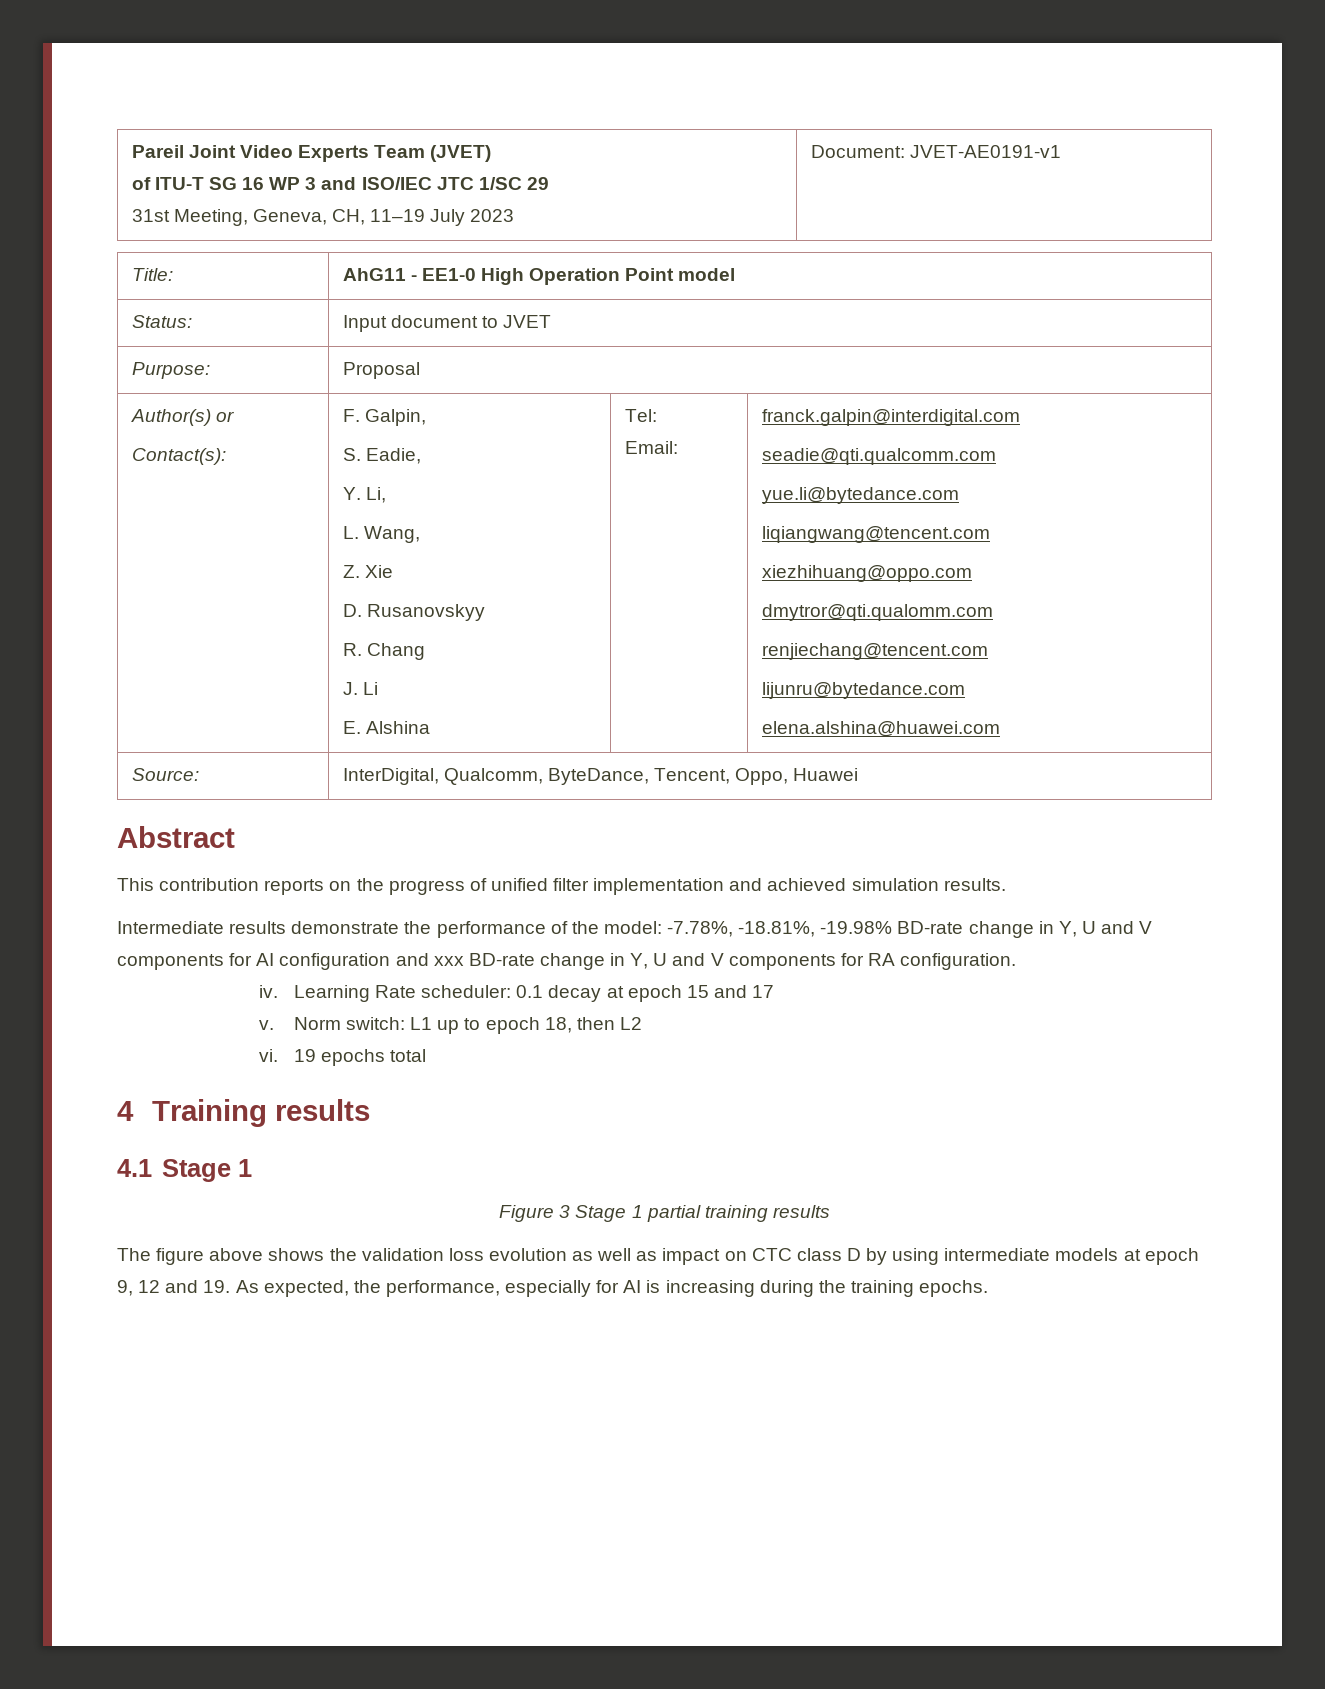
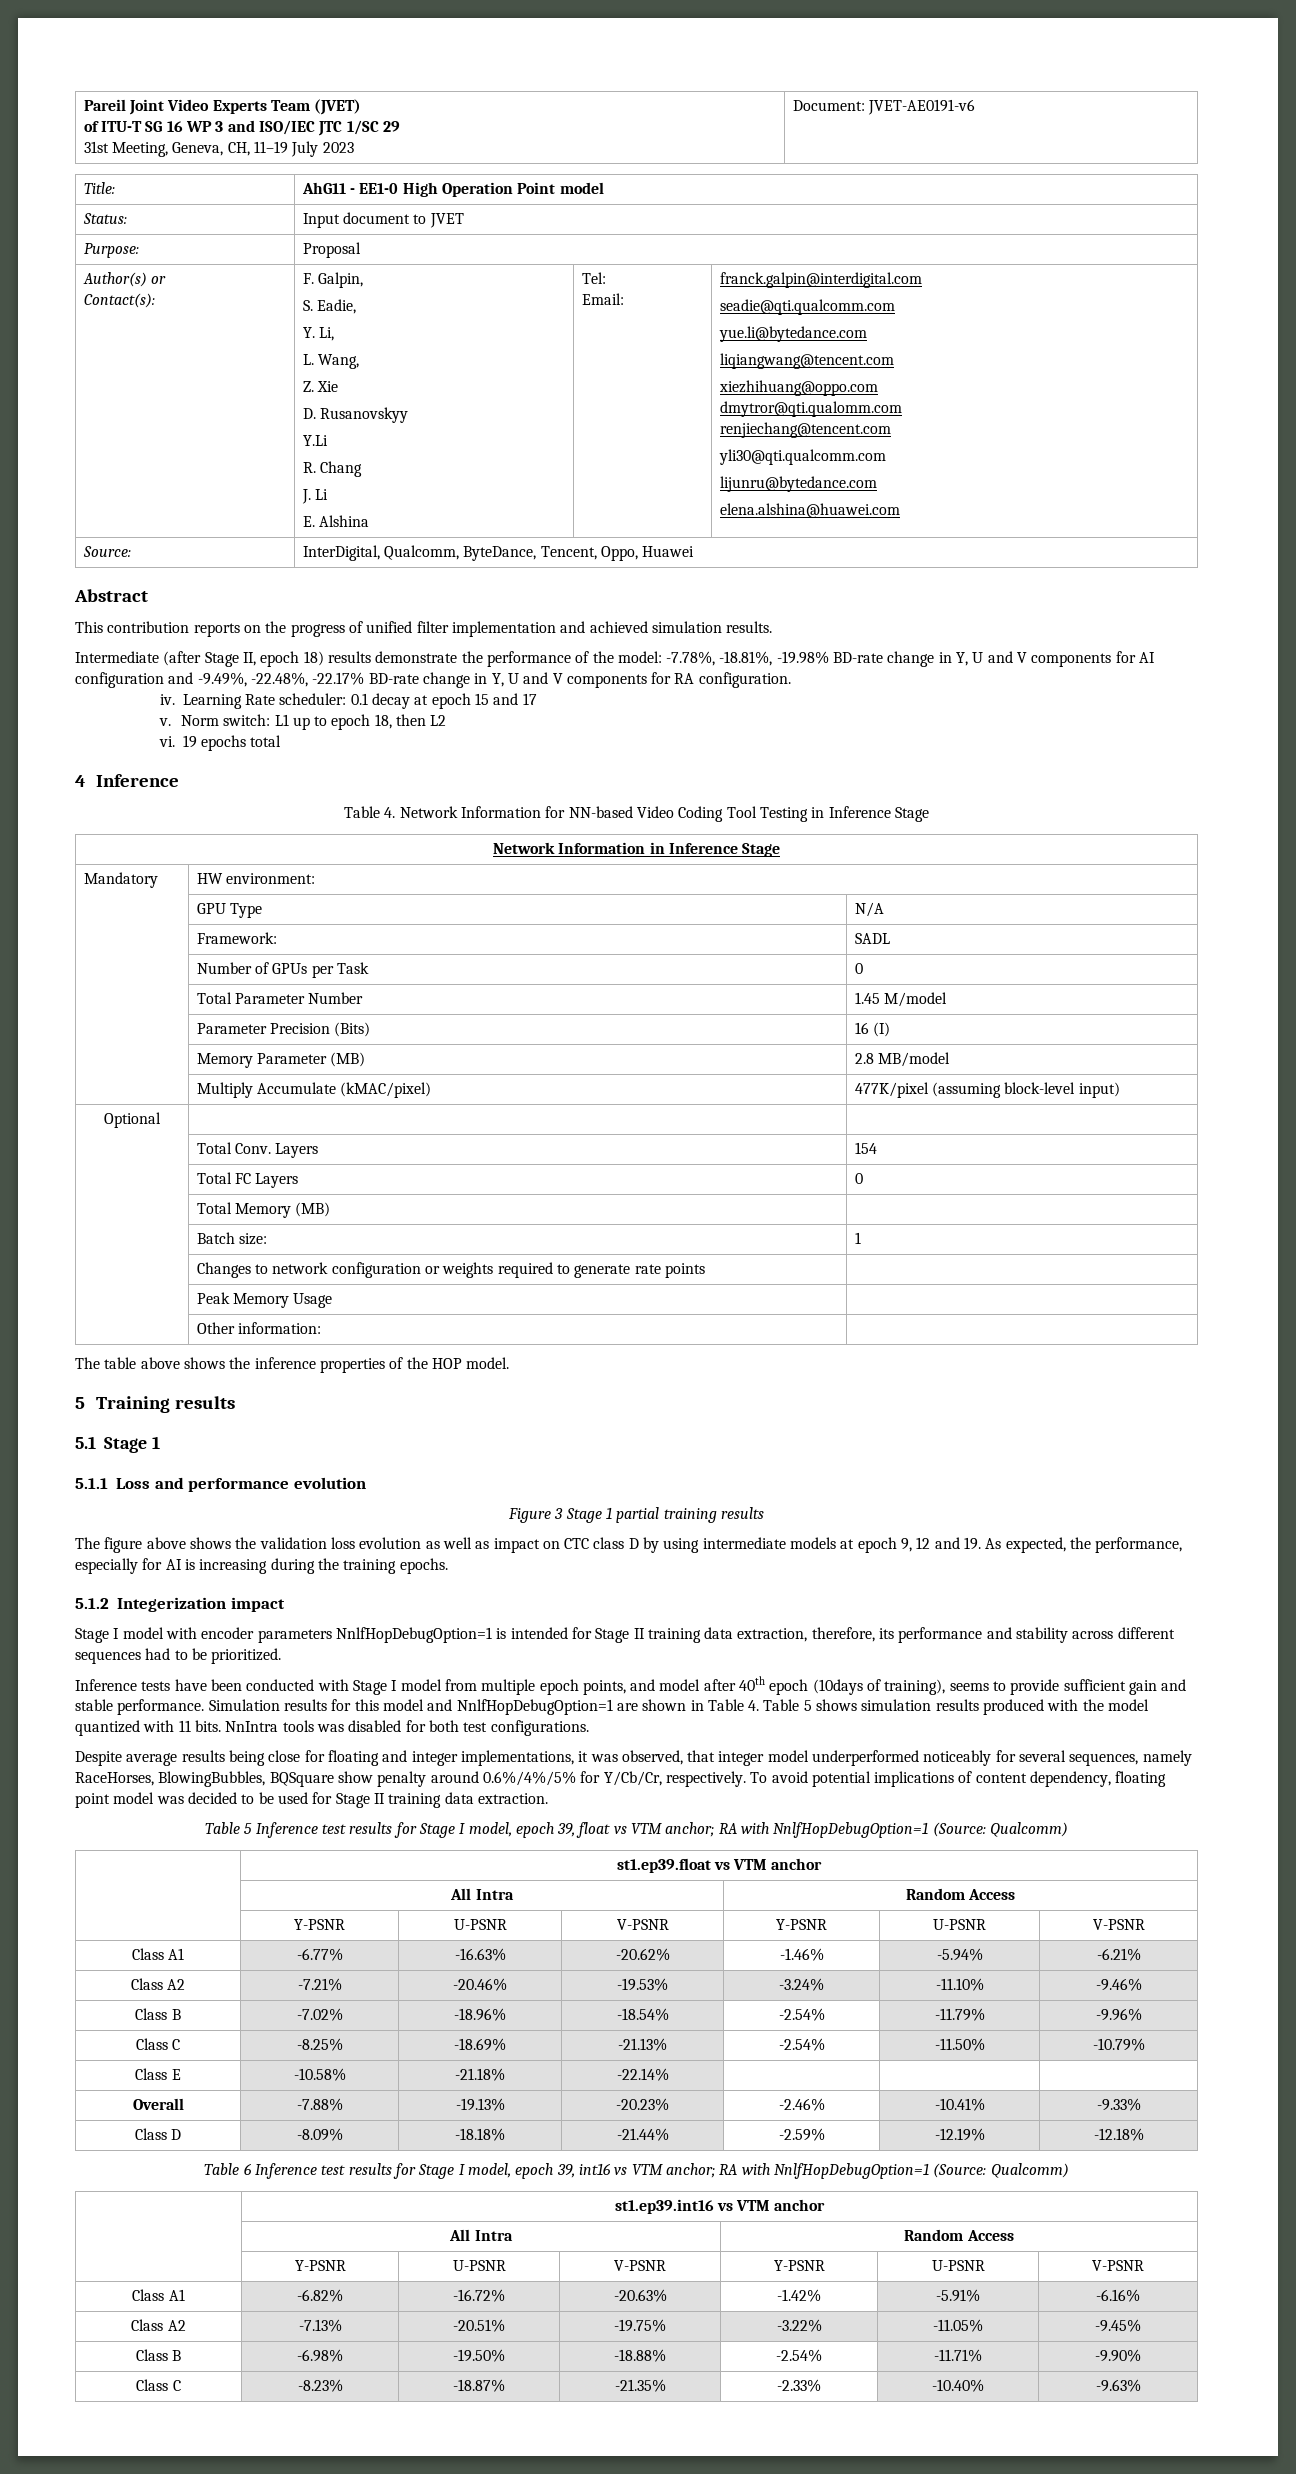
[909,145,1061,158] JVET-AE0191-v1 -> [868,99,976,115] JVET-AE0191-v6
(485, 612) none -> [302,435,328,446] // Y.Li
(988, 651) none -> [718,449,886,465] // yli30@qti.qualcomm.com
(224, 927) none -> [163,651,324,667] (after Stage II, epoch 18)
[433,956,464,966] xxx -> [197,672,365,687] -9.49%, -22.48%, -22.17%
(134, 1111) none -> [96,774,180,787] [344,806,929,822] [492,842,781,857] [83,872,158,888] [196,873,316,884] [196,903,263,918] [854,902,884,917] [196,932,277,944] [854,933,890,944] [196,962,370,978] [854,963,863,974] [196,992,364,1004] [854,992,948,1007] [196,1022,371,1037] [854,1022,891,1037] [196,1052,366,1068] [854,1052,951,1067] [196,1082,432,1098] [854,1082,1120,1098] [104,1112,161,1128] [196,1142,319,1158] [854,1142,877,1154] [196,1172,299,1188] [854,1173,863,1184] [196,1202,331,1218] [196,1232,268,1245] [854,1232,861,1244] [196,1262,706,1278] [196,1292,333,1308] [196,1322,322,1334] [75,1357,510,1373] [75,1397,85,1409] Inference // Table 4. Network Information for NN-based Video Coding Tool Testing in Inference Stage // Network Information in Inference Stage // Mandatory | HW environment: // | GPU Type | N/A // | Framework: | SADL // | Number of GPUs per Task | 0 // | Total Parameter Number | 1.45 M/model // | Parameter Precision (Bits) | 16 (I) // | Memory Parameter (MB) | 2.8 MB/model // | Multiply Accumulate (kMAC/pixel) | 477K/pixel (assuming block-level input) // Optional | | // | Total Conv. Layers | 154 // | Total FC Layers | 0 // | Total Memory (MB) | // | Batch size: | 1 // | Changes to network configuration or weights required to generate rate points | // | Peak Memory Usage | // | Other information: | // The table above shows the inference properties of the HOP model. // 5
[117,1159,252,1182] 4.1 Stage 1 -> [75,1436,160,1453] [75,1477,366,1492] 5.1 Stage 1 // 5.1.1 Loss and performance evolution
(989, 1288) none -> [75,1597,285,1612] [75,1627,1175,1643] [75,1648,282,1664] [75,1676,1187,1695] [75,1699,1150,1715] [75,1720,589,1736] [75,1750,1192,1766] [75,1771,1167,1787] [75,1792,548,1808] [204,1822,1069,1838] [616,1858,823,1873] [450,1888,514,1900] [905,1888,1016,1900] [294,1919,345,1930] [453,1919,507,1930] [616,1919,669,1930] [776,1919,827,1930] [933,1919,986,1930] [1092,1919,1145,1930] [131,1948,185,1960] [296,1948,343,1961] [454,1948,506,1961] [615,1948,670,1961] [779,1948,824,1961] [936,1948,983,1961] [1096,1948,1141,1961] [130,1978,186,1990] [297,1978,342,1991] [453,1978,507,1991] [617,1978,668,1991] [779,1978,824,1991] [935,1978,984,1991] [1095,1978,1142,1991] [135,2008,181,2020] [296,2008,343,2021] [454,2008,506,2021] [616,2008,669,2021] [778,2008,825,2021] [934,2008,985,2021] [1095,2008,1142,2021] [135,2038,181,2050] [296,2038,343,2051] [454,2038,506,2051] [618,2038,667,2051] [778,2038,825,2051] [934,2038,985,2051] [1092,2038,1145,2051] [135,2068,181,2080] [293,2068,346,2081] [455,2068,505,2081] [616,2068,669,2081] [132,2098,184,2110] [296,2098,343,2111] [455,2098,505,2111] [616,2098,669,2111] [778,2098,825,2111] [934,2098,985,2111] [1096,2098,1141,2111] [134,2128,182,2140] [296,2128,343,2141] [455,2128,505,2141] [616,2128,669,2141] [778,2128,825,2141] [934,2128,985,2141] [1093,2128,1144,2141] [204,2163,1069,2179] [614,2199,826,2214] [449,2229,513,2241] [904,2229,1014,2241] [294,2260,346,2271] [452,2260,506,2271] [614,2260,666,2271] [773,2260,825,2271] [931,2260,985,2271] [1092,2260,1144,2271] [132,2289,185,2301] [297,2289,343,2302] [453,2289,505,2302] [613,2289,667,2302] [777,2289,821,2302] [936,2289,980,2302] [1096,2289,1140,2302] [131,2319,186,2331] [298,2319,342,2332] [453,2319,505,2332] [614,2319,666,2332] [776,2319,822,2332] [933,2319,983,2332] [1095,2319,1141,2332] [135,2349,182,2361] [297,2349,343,2362] [453,2349,505,2362] [614,2349,666,2362] [776,2349,822,2362] [934,2349,982,2362] [1095,2349,1141,2362] [136,2379,181,2391] [297,2379,343,2392] [453,2379,505,2392] [614,2379,666,2392] [777,2379,821,2392] [932,2379,984,2392] [1095,2379,1141,2392] // 5.1.2 Integerization impact // Stage I model with encoder parameters NnlfHopDebugOption=1 is intended for Stage II training data extraction, therefore, its performance and stability across different sequences had to be prioritized. // Inference tests have been conducted with Stage I model from multiple epoch points, and model after 40th epoch (10days of training), seems to provide sufficient gain and stable performance. Simulation results for this model and NnlfHopDebugOption=1 are shown in Table 4. Table 5 shows simulation results produced with the model quantized with 11 bits. NnIntra tools was disabled for both test configurations. // Despite average results being close for floating and integer implementations, it was observed, that integer model underperformed noticeably for several sequences, namely RaceHorses, BlowingBubbles, BQSquare show penalty around 0.6%/4%/5% for Y/Cb/Cr, respectively. To avoid potential implications of content dependency, floating point model was decided to be used for Stage II training data extraction. // Table 5 Inference test results for Stage I model, epoch 39, float vs VTM anchor; RA with NnlfHopDebugOption=1 (Source: Qualcomm) // | st1.ep39.float vs VTM anchor // | All Intra | Random Access // | Y-PSNR | U-PSNR | V-PSNR | Y-PSNR | U-PSNR | V-PSNR // Class A1 | -6.77% | -16.63% | -20.62% | -1.46% | -5.94% | -6.21% // Class A2 | -7.21% | -20.46% | -19.53% | -3.24% | -11.10% | -9.46% // Class B | -7.02% | -18.96% | -18.54% | -2.54% | -11.79% | -9.96% // Class C | -8.25% | -18.69% | -21.13% | -2.54% | -11.50% | -10.79% // Class E | -10.58% | -21.18% | -22.14% | | | // Overall | -7.88% | -19.13% | -20.23% | -2.46% | -10.41% | -9.33% // Class D | -8.09% | -18.18% | -21.44% | -2.59% | -12.19% | -12.18% // Table 6 Inference test results for Stage I model, epoch 39, int16 vs VTM anchor; RA with NnlfHopDebugOption=1 (Source: Qualcomm) // | st1.ep39.int16 vs VTM anchor // | All Intra | Random Access // | Y-PSNR | U-PSNR | V-PSNR | Y-PSNR | U-PSNR | V-PSNR // Class A1 | -6.82% | -16.72% | -20.63% | -1.42% | -5.91% | -6.16% // Class A2 | -7.13% | -20.51% | -19.75% | -3.22% | -11.05% | -9.45% // Class B | -6.98% | -19.50% | -18.88% | -2.54% | -11.71% | -9.90% // Class C | -8.23% | -18.87% | -21.35% | -2.33% | -10.40% | -9.63%

